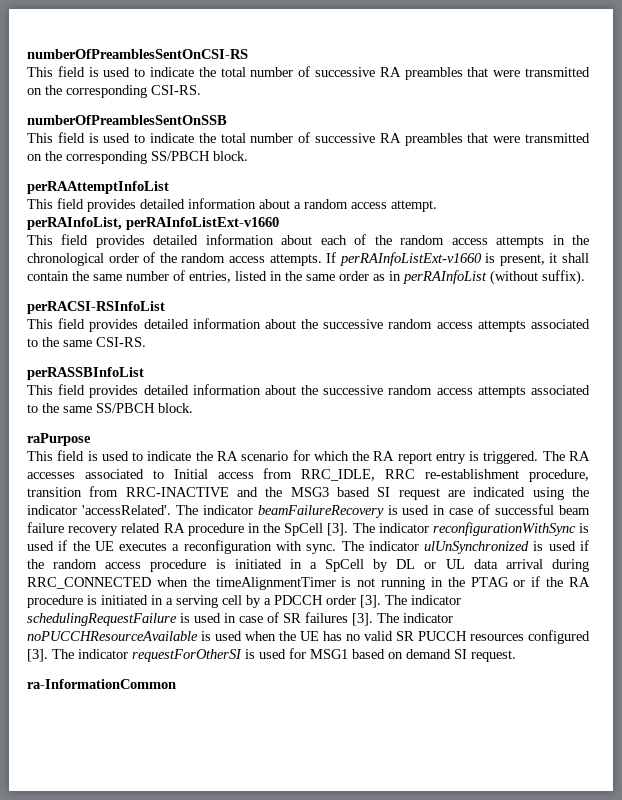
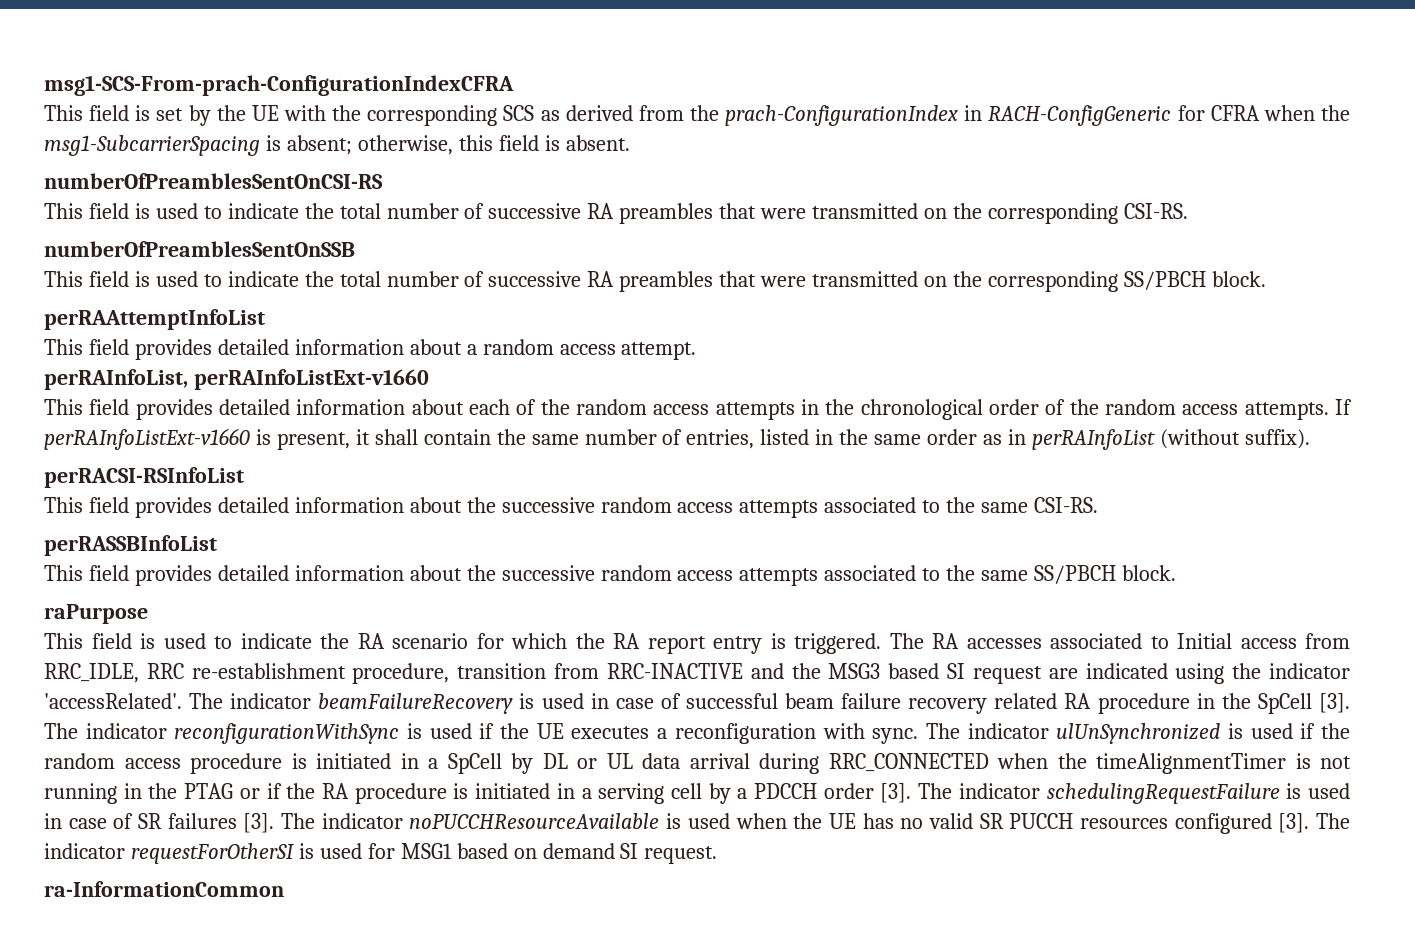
(27, 54) none -> [44,75,514,96] [44,105,1350,126] [44,135,630,156] msg1-SCS-From-prach-ConfigurationIndexCFRA // This field is set by the UE with the corresponding SCS as derived from the prach-ConfigurationIndex in RACH-ConfigGeneric for CFRA when the msg1-SubcarrierSpacing is absent; otherwise, this field is absent. //

